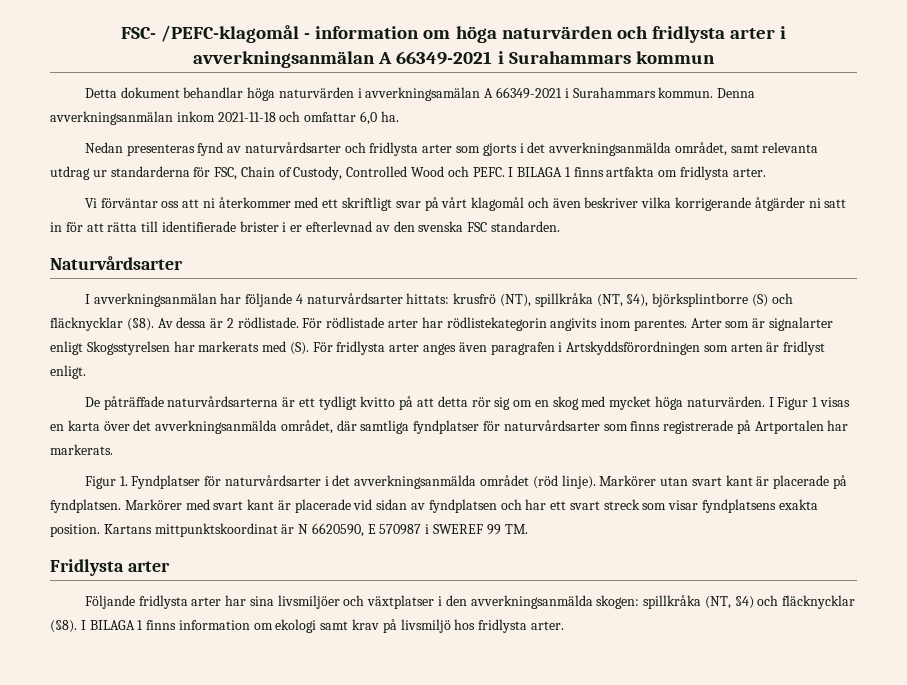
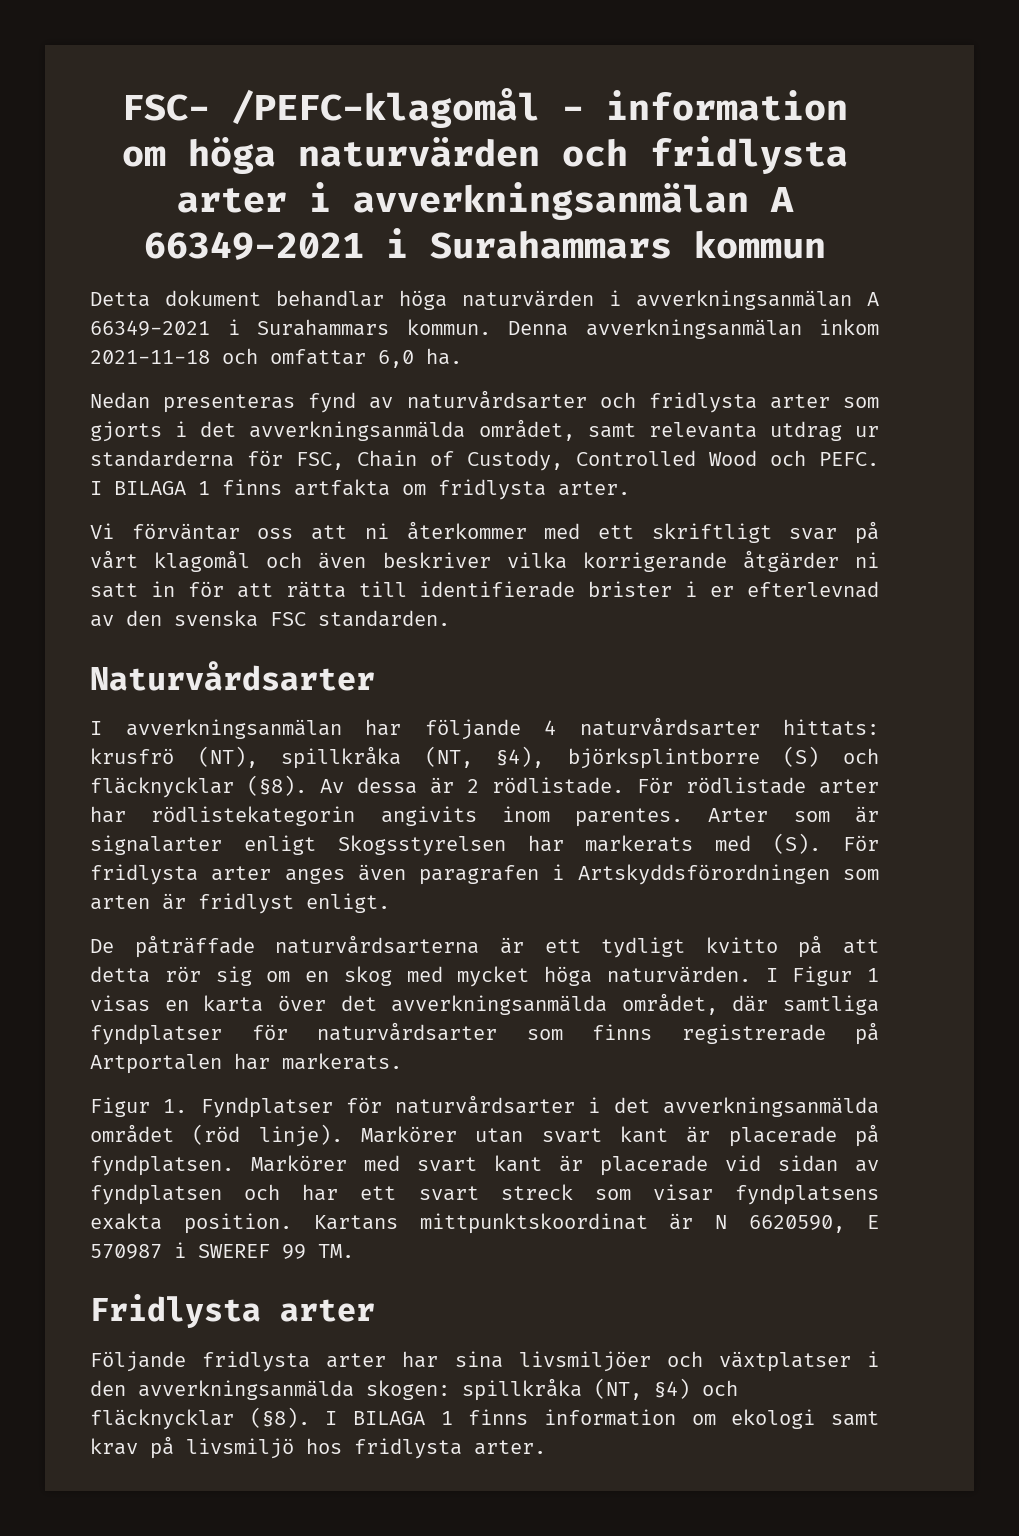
[365,87,481,101] avverkningsamälan -> [636,290,852,310] avverkningsanmälan

